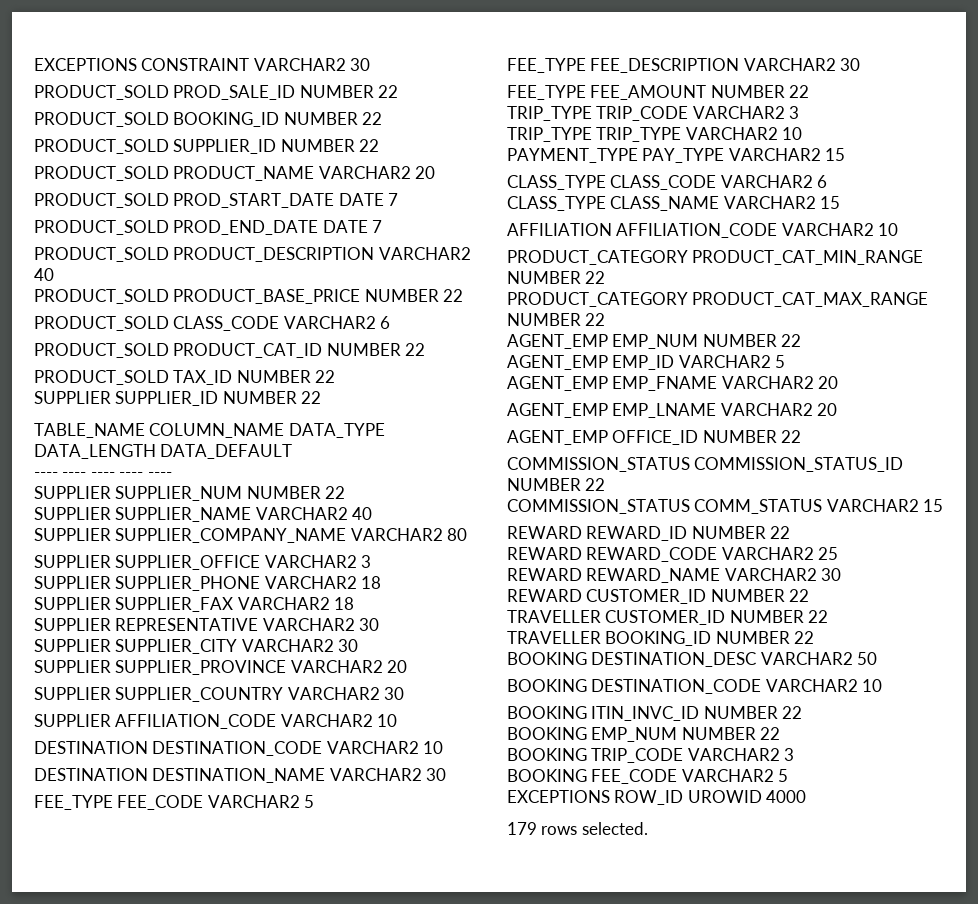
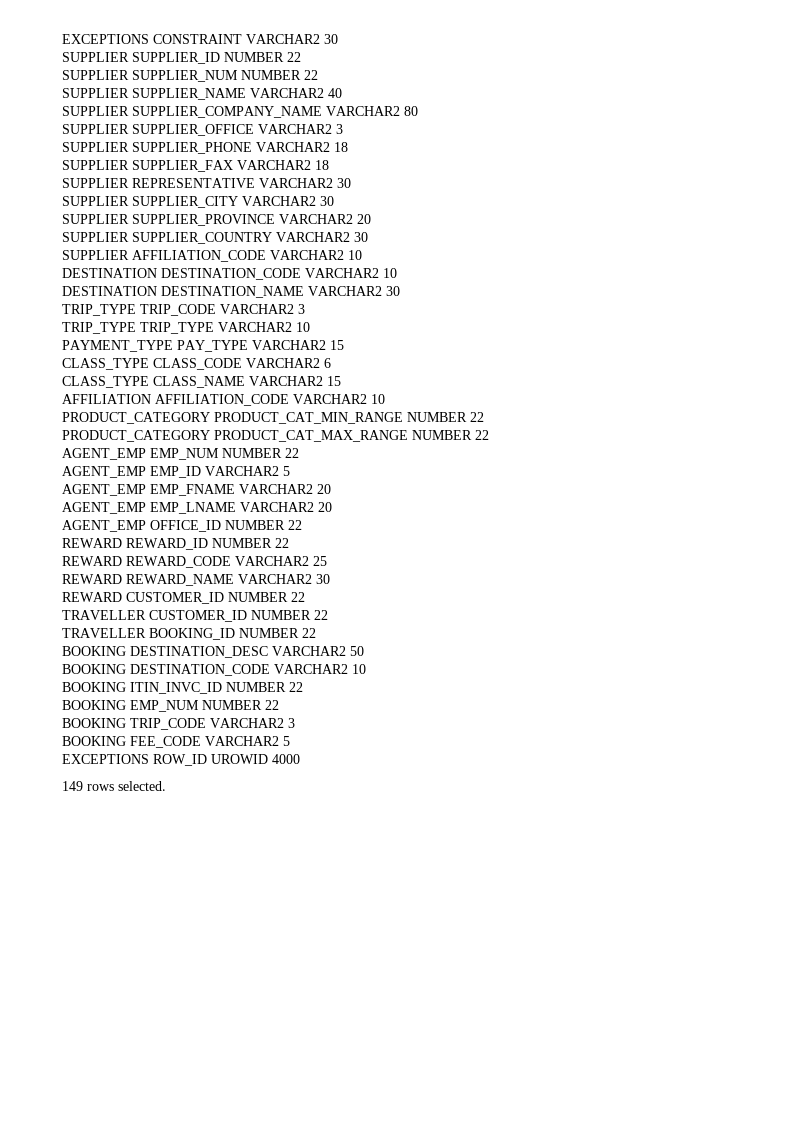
[34,85,399,100] [34,112,383,127] [34,139,380,154] [34,166,436,181] [34,193,399,208] [34,220,383,235] [34,247,471,262] [34,268,54,281] [34,289,464,304] [34,316,391,331] [34,343,426,358] [34,370,336,385] [34,391,322,406] [34,423,385,438] [34,444,293,459] [34,472,172,478] PRODUCT_SOLD PROD_SALE_ID NUMBER 22 // PRODUCT_SOLD BOOKING_ID NUMBER 22 // PRODUCT_SOLD SUPPLIER_ID NUMBER 22 // PRODUCT_SOLD PRODUCT_NAME VARCHAR2 20 // PRODUCT_SOLD PROD_START_DATE DATE 7 // PRODUCT_SOLD PROD_END_DATE DATE 7 // PRODUCT_SOLD PRODUCT_DESCRIPTION VARCHAR2 40 // PRODUCT_SOLD PRODUCT_BASE_PRICE NUMBER 22 // PRODUCT_SOLD CLASS_CODE VARCHAR2 6 // PRODUCT_SOLD PRODUCT_CAT_ID NUMBER 22 // PRODUCT_SOLD TAX_ID NUMBER 22 // SUPPLIER SUPPLIER_ID NUMBER 22 // TABLE_NAME COLUMN_NAME DATA_TYPE DATA_LENGTH DATA_DEFAULT // ---- ---- ---- ---- ---- -> [62,52,301,64] SUPPLIER SUPPLIER_ID NUMBER 22
[34,795,315,810] [507,58,861,73] [507,85,810,100] // FEE_TYPE FEE_CODE VARCHAR2 5 // FEE_TYPE FEE_DESCRIPTION VARCHAR2 30 // FEE_TYPE FEE_AMOUNT NUMBER 22 -> (400, 291) none
[507,457,904,472] [507,478,606,491] [507,499,944,514] // COMMISSION_STATUS COMMISSION_STATUS_ID NUMBER 22 // COMMISSION_STATUS COMM_STATUS VARCHAR2 15 -> (302, 525) none
[507,822,537,835] 179 -> [62,781,83,791] 149

